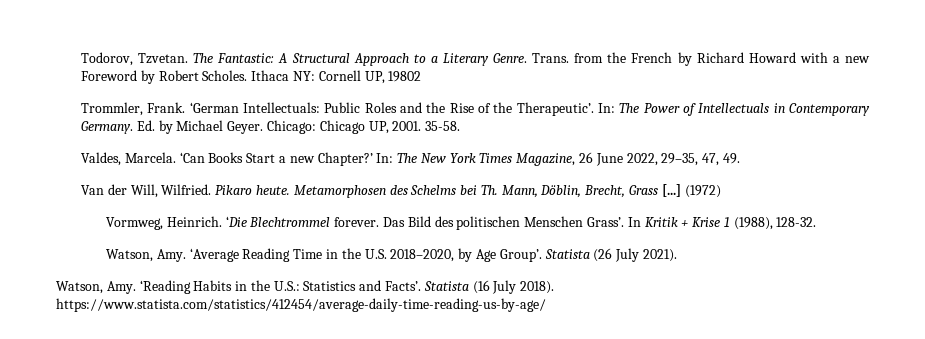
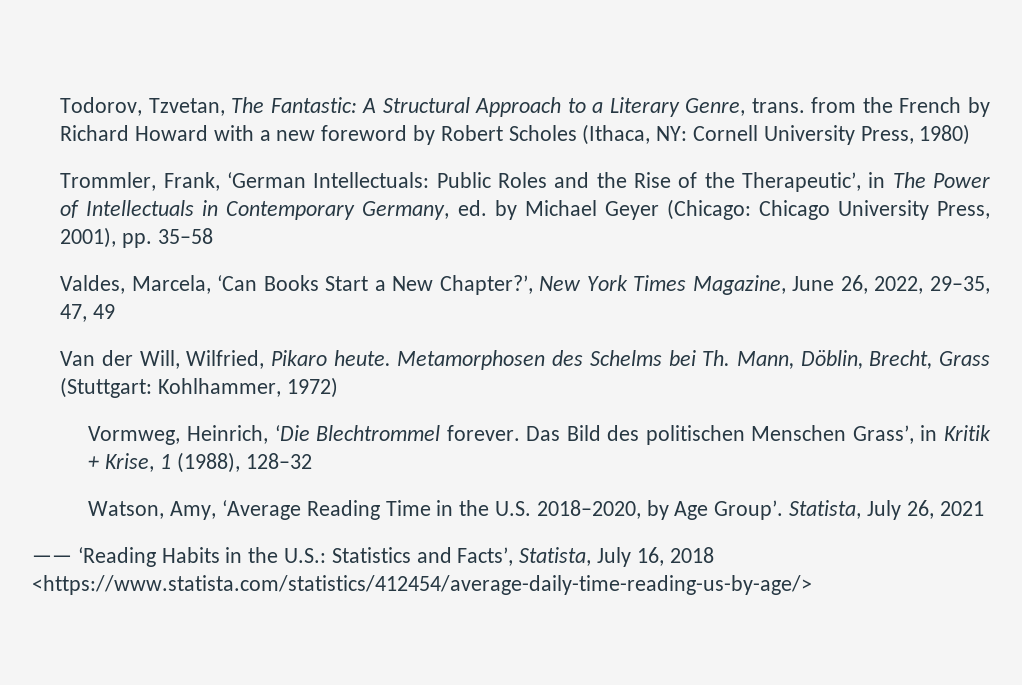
[138,53,189,64] Tzvetan. -> [148,98,225,116] Tzvetan,
[493,53,570,63] Genre. Trans. -> [685,98,805,116] Genre, trans.
[81,70,138,81] Foreword -> [321,125,408,141] foreword
[202,70,422,84] Scholes. Ithaca NY: Cornell UP, 19802 -> [508,124,971,145] Scholes (Ithaca, NY: Cornell University Press, 1980)
[147,102,186,113] Frank. -> [163,172,220,191] Frank,
[516,102,616,116] Therapeutic’. In: -> [741,172,886,192] Therapeutic’, in
[81,120,461,134] Germany. Ed. by Michael Geyer. Chicago: Chicago UP, 2001. 35-58. -> [362,199,991,220] [60,227,213,248] Germany, ed. by Michael Geyer (Chicago: Chicago University Press, 2001), pp. 35–58
[124,152,176,163] Marcela. -> [131,275,211,294] Marcela,
[289,152,418,166] new Chapter?’ In: The -> [392,275,533,295] New Chapter?’,
[578,152,623,166] 26 June -> [792,275,868,294] June 26,
[722,153,740,164] 49. -> [93,304,116,319] 49
[161,184,212,195] Wilfried. -> [186,350,265,369] Wilfried,
[661,184,721,198] [...] (1972) -> [60,377,338,398] (Stuttgart: Kohlhammer, 1972)
[166,216,222,227] Heinrich. -> [186,425,268,444] Heinrich,
[586,217,641,227] Grass’. In -> [852,425,938,444] Grass’, in
[692,217,721,227] Krise -> [105,453,155,472] Krise,
[776,217,817,227] [106,249,186,262] 128-32. // Watson, Amy. -> [245,453,312,469] [88,501,217,520] 128–32 // Watson, Amy,
[544,248,677,262] [56,281,136,294] Statista (26 July 2021). // Watson, Amy. -> [789,500,984,520] [32,555,72,563] Statista, July 26, 2021 // ——
[385,280,555,294] [56,298,546,312] Facts’. Statista (16 July 2018). https://www.statista.com/statistics/412454/average-daily-time-reading-us-by-age/ -> [457,547,714,567] [32,575,812,595] Facts’, Statista, July 16, 2018 <https://www.statista.com/statistics/412454/average-daily-time-reading-us-by-age/>

